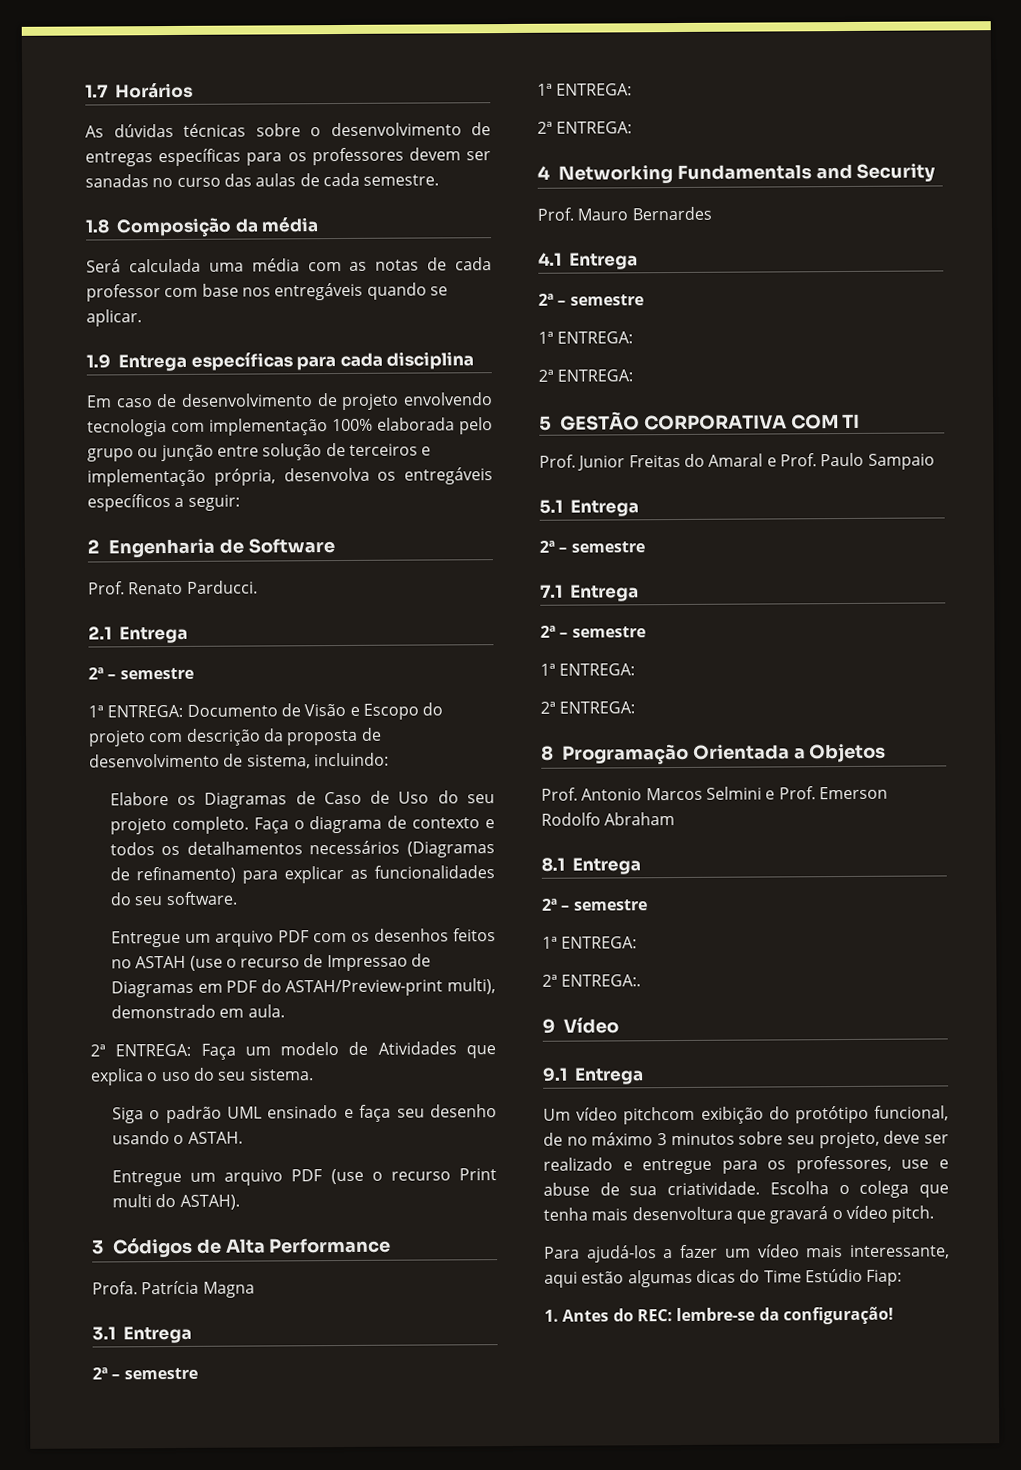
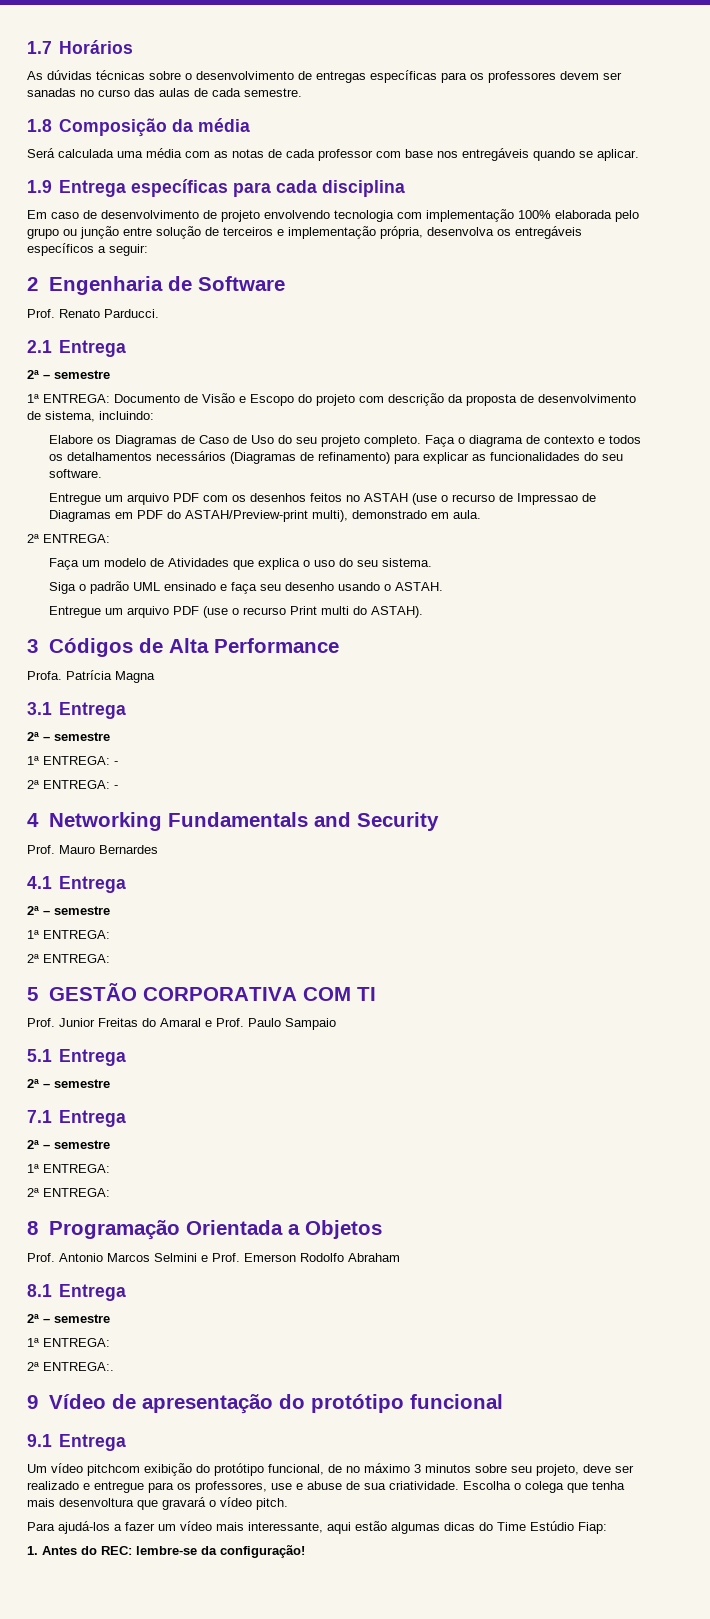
(192, 1050) none -> (110, 538) //
[537,121,633,134] // 2ª ENTREGA: -> [114,761,118,765] [27,780,118,789] - // 2ª ENTREGA: -
(619, 1025) none -> [112,1394,504,1414] de apresentação do protótipo funcional

